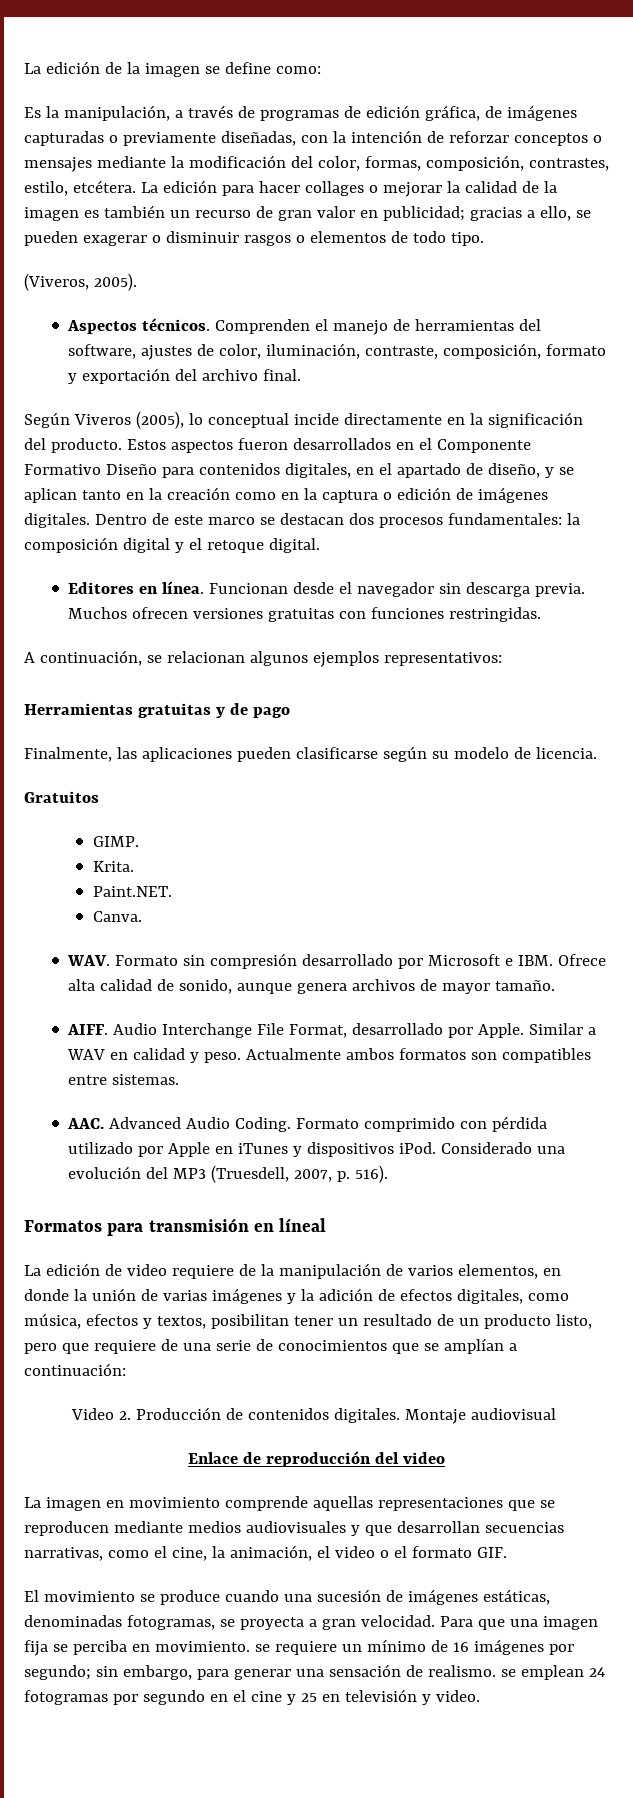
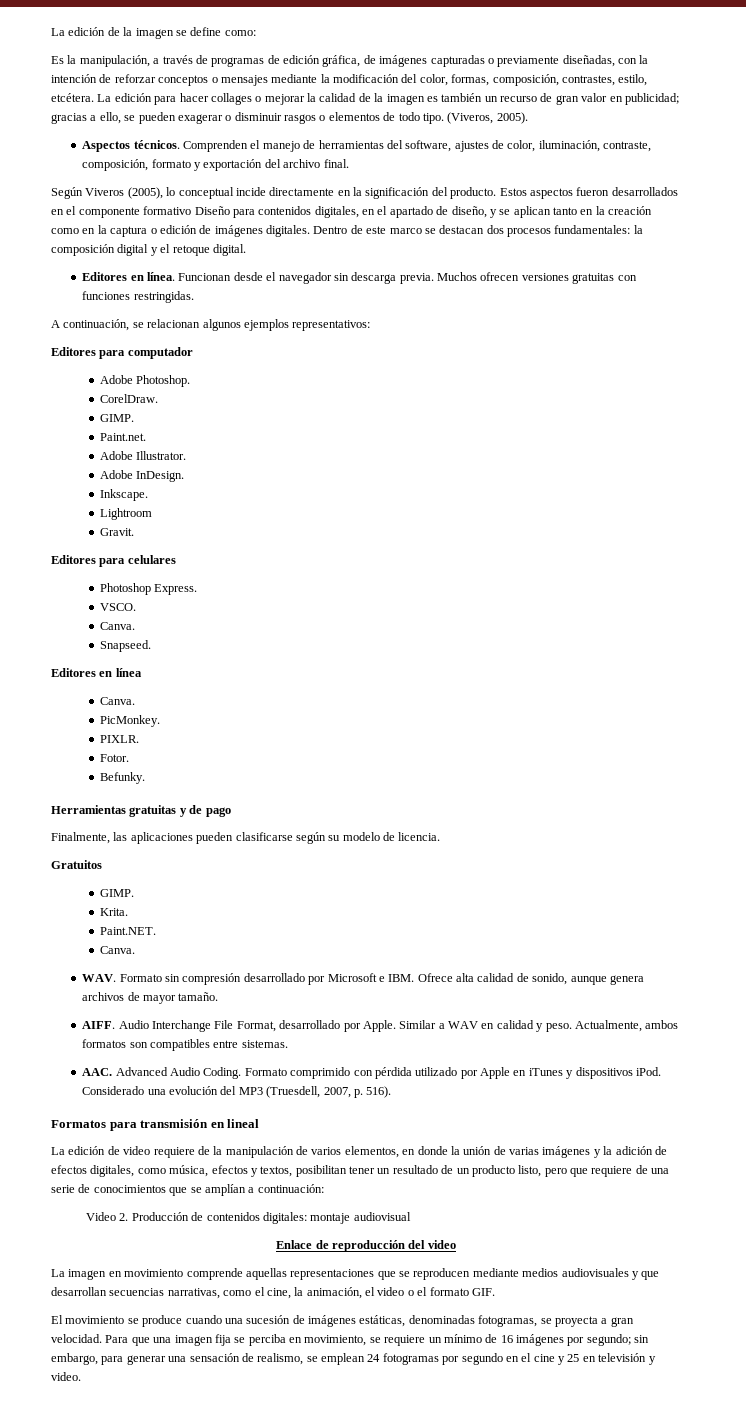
(484, 239) // -> (444, 118) none
[436,439,531,453] [24,464,101,475] Componente Formativo -> [78,206,192,218] componente formativo
(502, 659) none -> [51,347,193,359] [99,375,191,387] [99,394,158,403] [99,414,134,422] [99,433,146,441] [99,451,187,460] [99,470,185,482] [99,489,148,501] [99,508,152,520] [99,528,134,536] [51,555,176,567] [99,583,198,595] [99,603,136,611] [99,622,135,630] [99,640,151,652] [51,668,142,677] [99,697,135,705] [99,715,160,727] [99,735,139,743] [99,754,129,762] [99,772,145,784] // Editores para computador // Adobe Photoshop. // CorelDraw. // GIMP. // Paint.net. // Adobe Illustrator. // Adobe InDesign. // Inkscape. // Lightroom // Gravit. // Editores para celulares // Photoshop Express. // VSCO. // Canva. // Snapseed. // Editores en línea // Canva. // PicMonkey. // PIXLR. // Fotor. // Befunky.
[246,1048,342,1060] Actualmente -> [574,1020,642,1032] Actualmente,
[279,1218,327,1232] líneal -> [227,1119,260,1128] lineal
[334,1408,467,1424] digitales. Montaje -> [262,1212,351,1224] digitales: montaje
[154,1641,250,1652] movimiento. -> [304,1335,367,1346] movimiento,
[427,1665,496,1677] realismo. -> [257,1353,304,1365] realismo,

